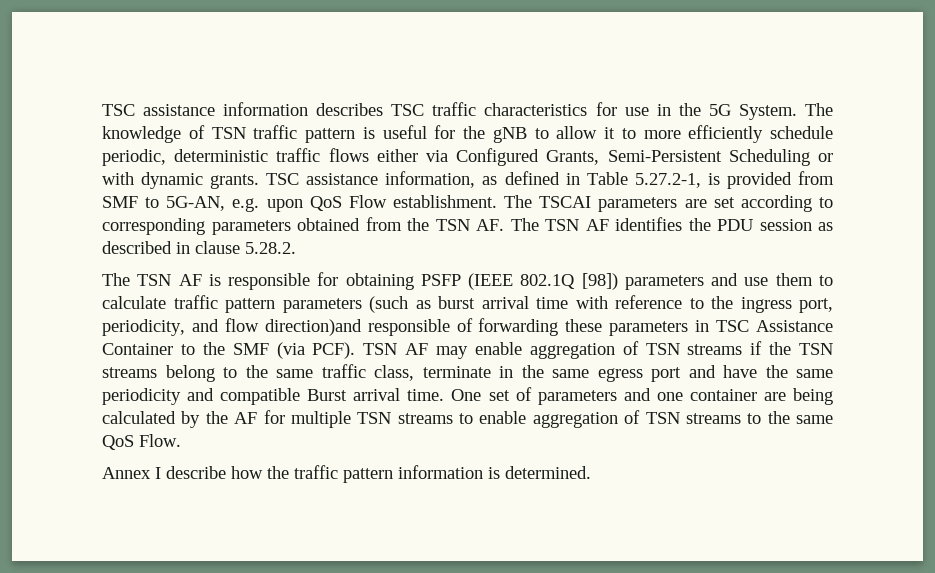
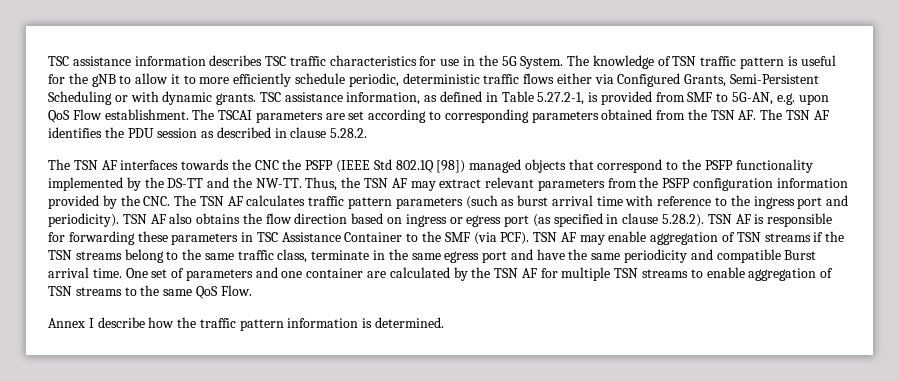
[208,272,414,290] is responsible for obtaining -> [120,159,302,170] interfaces towards the CNC the
(514, 281) none -> [373,159,392,170] Std
[624,273,833,290] [102,296,166,309] parameters and use them to calculate -> [469,159,813,173] [48,177,848,191] [48,195,306,209] managed objects that correspond to the PSFP functionality implemented by the DS-TT and the NW-TT. Thus, the TSN AF may extract relevant parameters from the PSFP configuration information provided by the CNC. The TSN AF calculates
[799,298,833,313] [102,318,473,336] port, periodicity, and flow direction)and responsible of -> [797,195,849,209] [48,213,833,227] [48,232,65,242] port and periodicity). TSN AF also obtains the flow direction based on ingress or egress port (as specified in clause 5.28.2). TSN AF is responsible for
[792,388,833,405] being -> (387, 274) none
(228, 417) none -> [494,268,519,278] TSN

